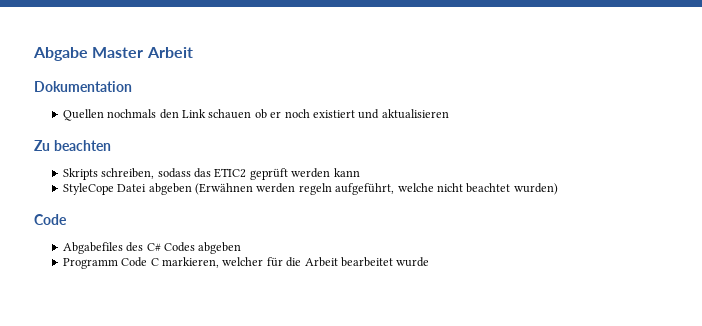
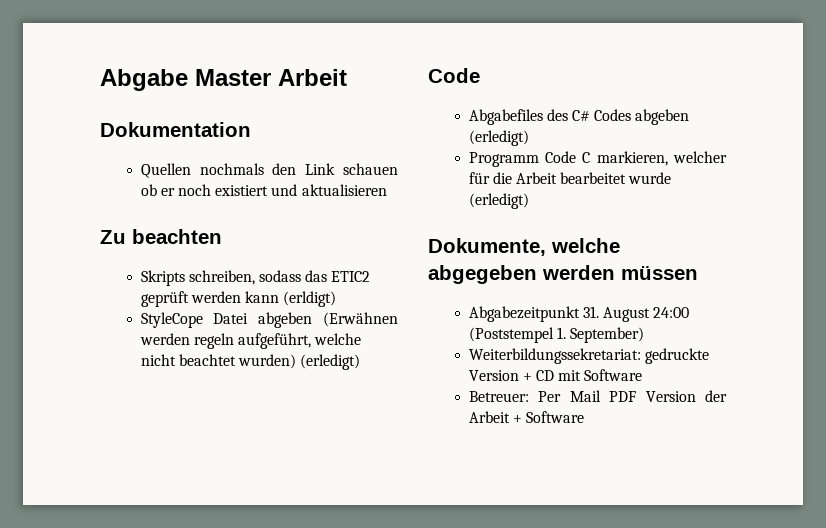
(360, 172) none -> [283,291,337,307] (erldigt)
(558, 189) none -> [300,354,361,370] (erledigt)
(242, 248) none -> [468,130,529,146] (erledigt)
(430, 262) none -> [468,193,529,209] [428,238,620,256] [428,265,698,284] [468,306,690,322] [468,327,645,343] [468,348,709,364] [468,369,643,381] [468,390,727,402] [468,411,585,423] (erledigt) // Dokumente, welche abgegeben werden müssen // Abgabezeitpunkt 31. August 24:00 (Poststempel 1. September) // Weiterbildungssekretariat: gedruckte Version + CD mit Software // Betreuer: Per Mail PDF Version der Arbeit + Software

